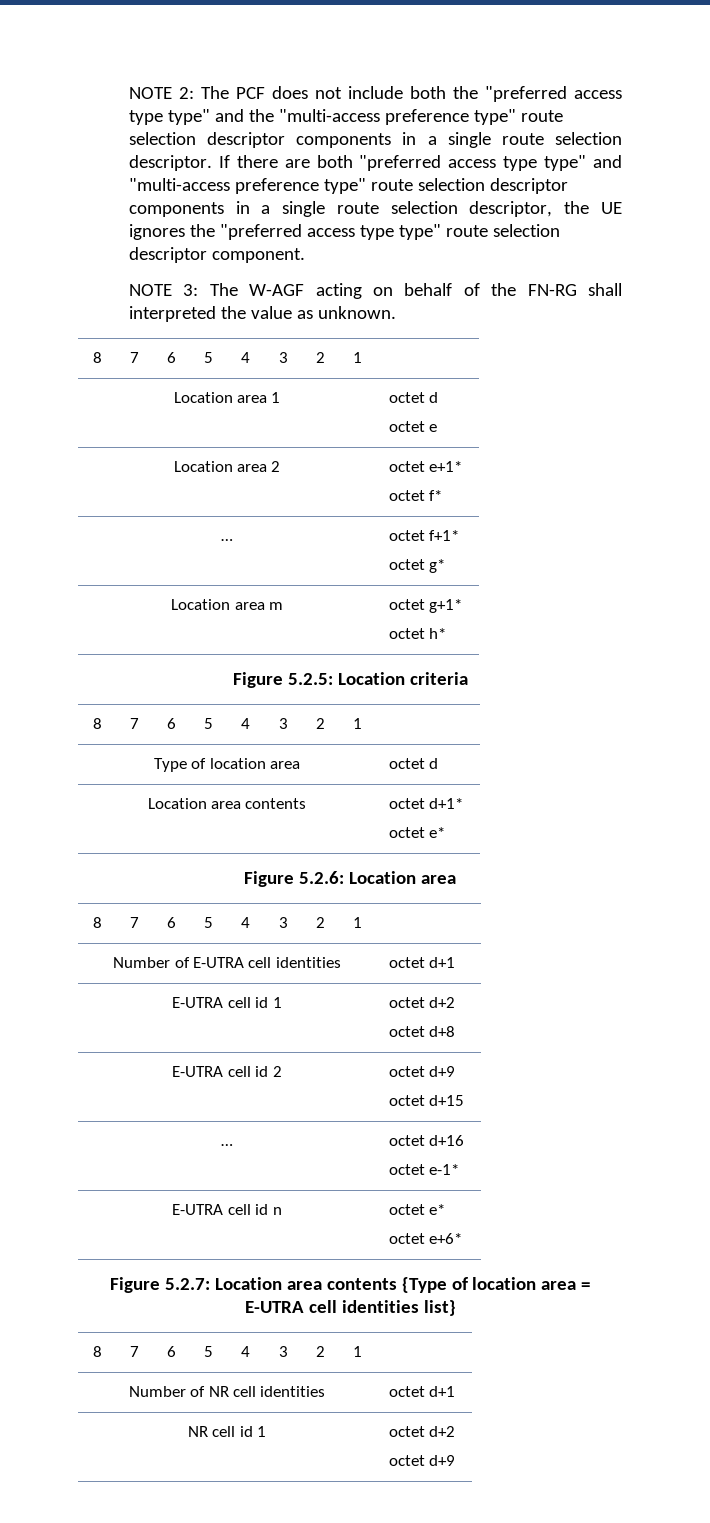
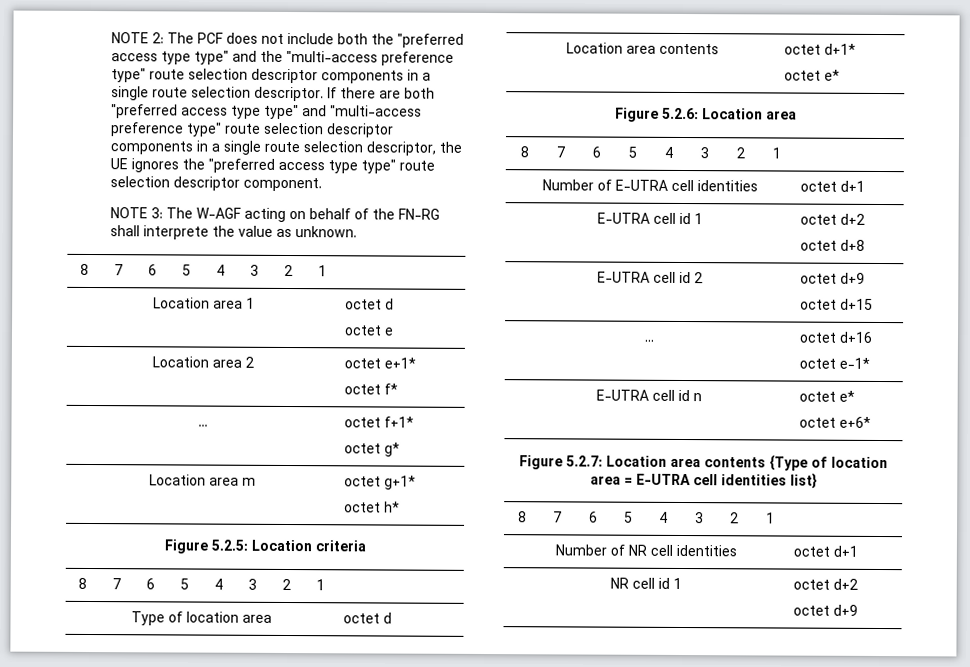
[128,306,216,322] interpreted -> [143,225,210,240] interprete

